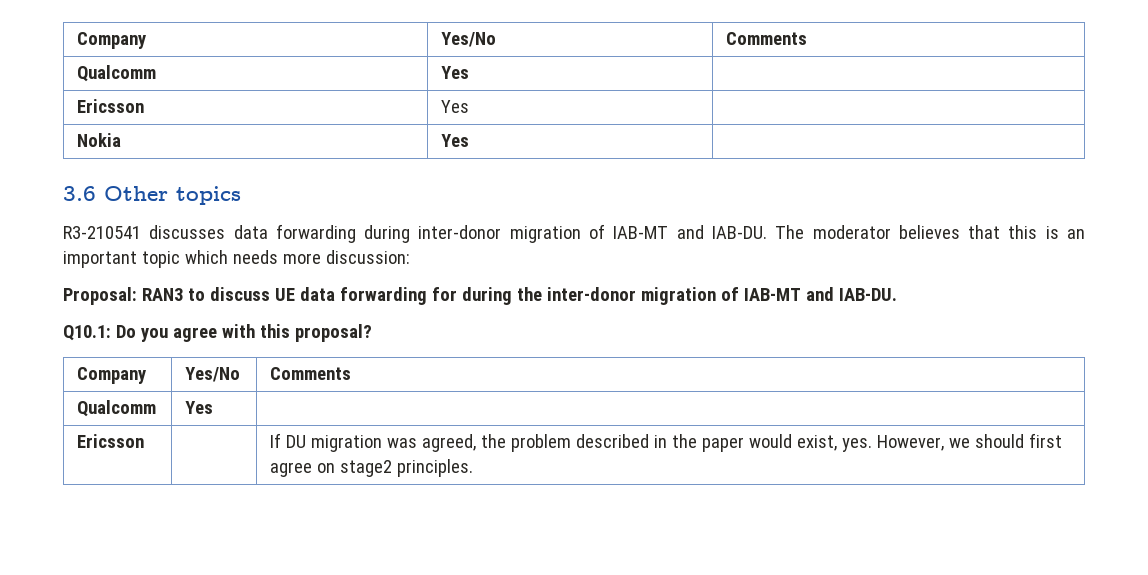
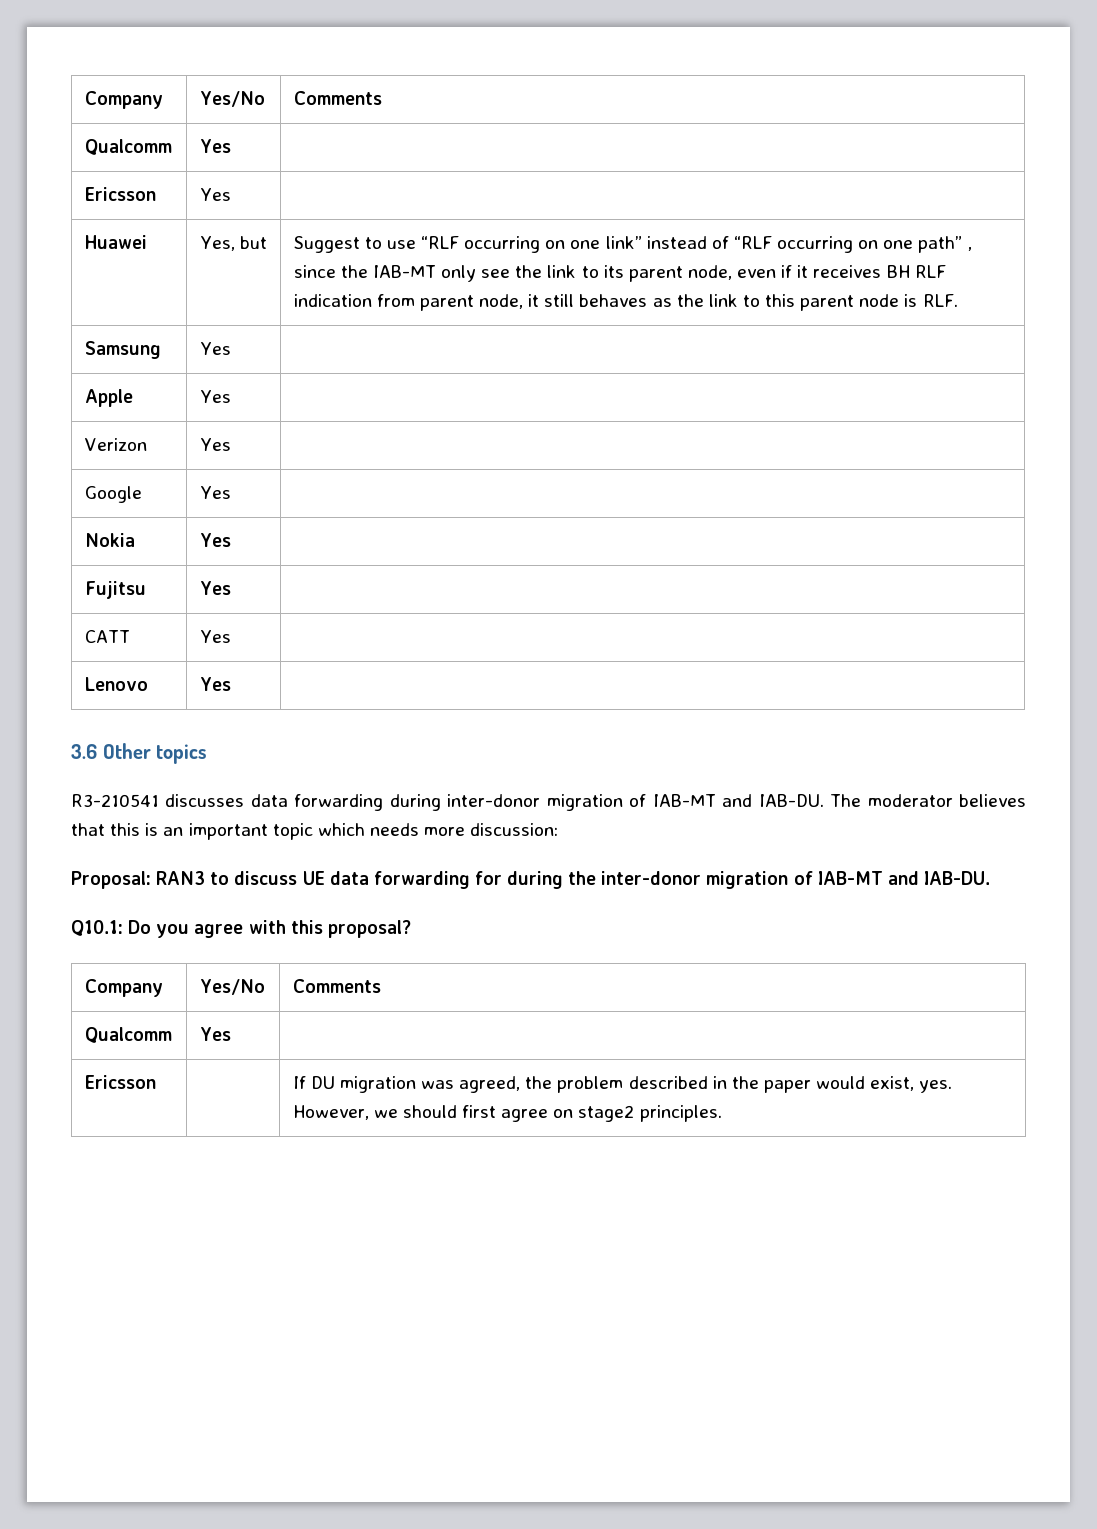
[77,133,122,147] Nokia -> [84,235,147,249] [199,236,267,251] [293,236,972,253] [293,265,946,282] [293,294,958,311] [84,341,161,359] [199,342,231,355] [84,389,133,407] [199,390,231,403] [84,438,147,451] [199,438,231,451] [84,486,142,503] [199,486,231,499] [84,533,135,547] [199,533,231,547] [84,581,146,599] [199,581,231,595] [84,630,130,643] [199,630,231,643] [84,677,148,691] Huawei | Yes, but | Suggest to use “RLF occurring on one link” instead of “RLF occurring on one path” , since the IAB-MT only see the link to its parent node, even if it receives BH RLF indication from parent node, it still behaves as the link to this parent node is RLF. // Samsung | Yes | // Apple | Yes | // Verizon | Yes | // Google | Yes | // Nokia | Yes | // Fujitsu | Yes | // CATT | Yes | // Lenovo

